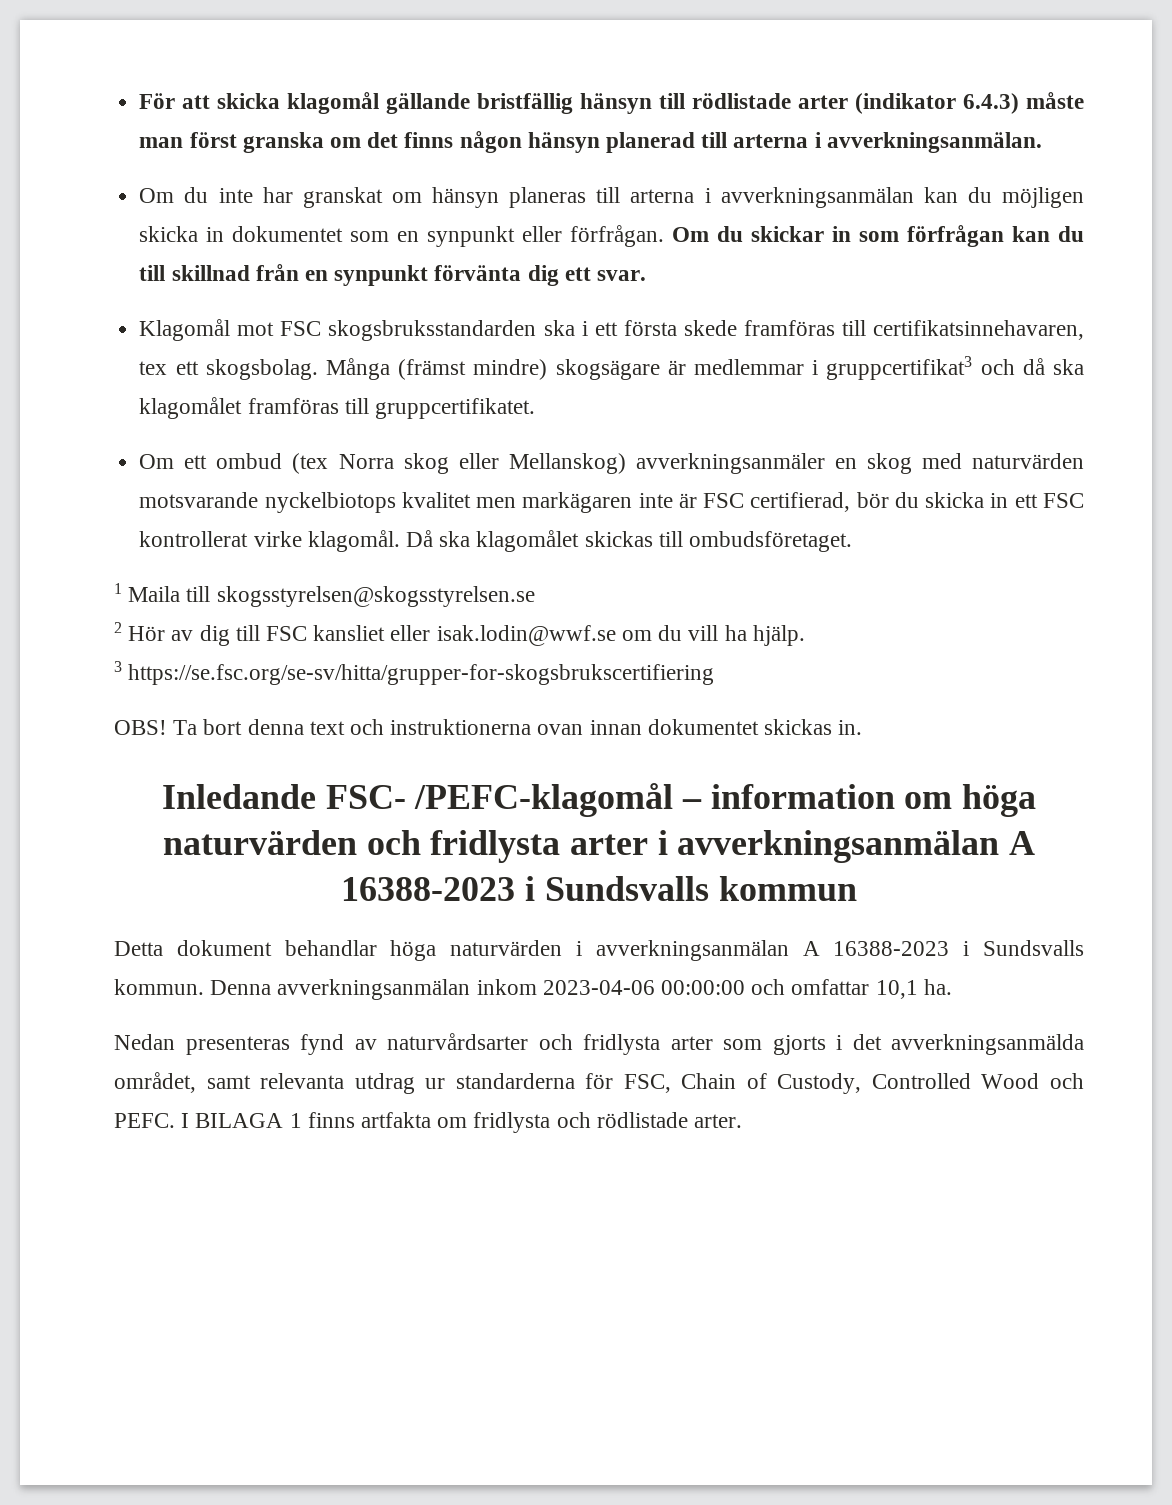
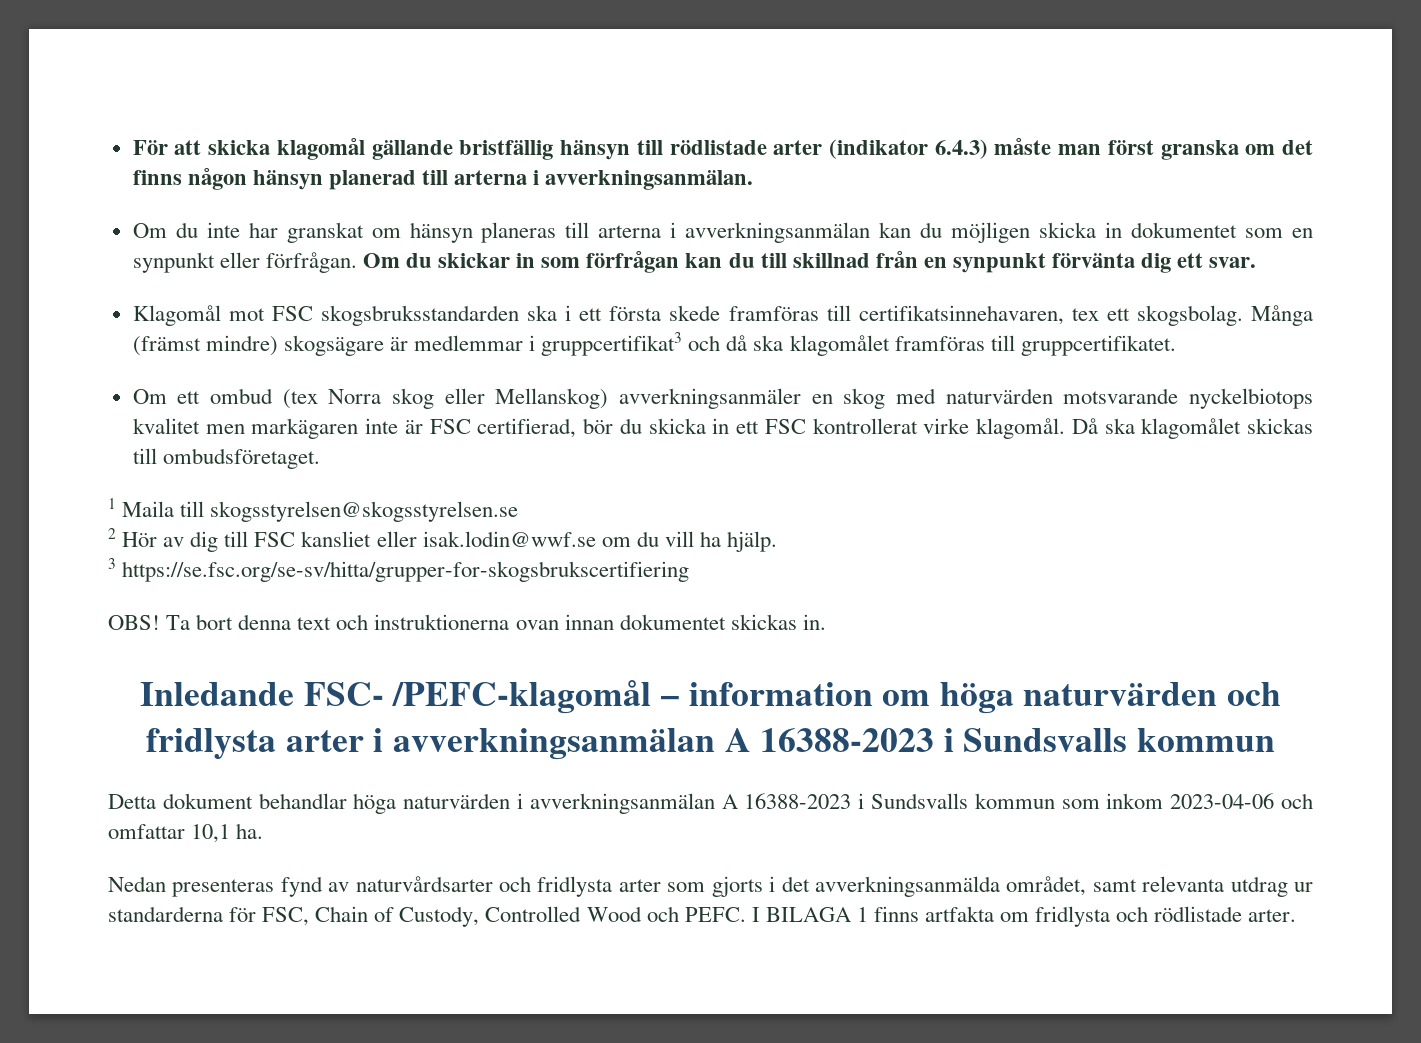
[114,979,471,1000] kommun. Denna avverkningsanmälan -> [974,793,1100,809] kommun som
[661,980,746,995] 00:00:00 -> (1275, 801) none

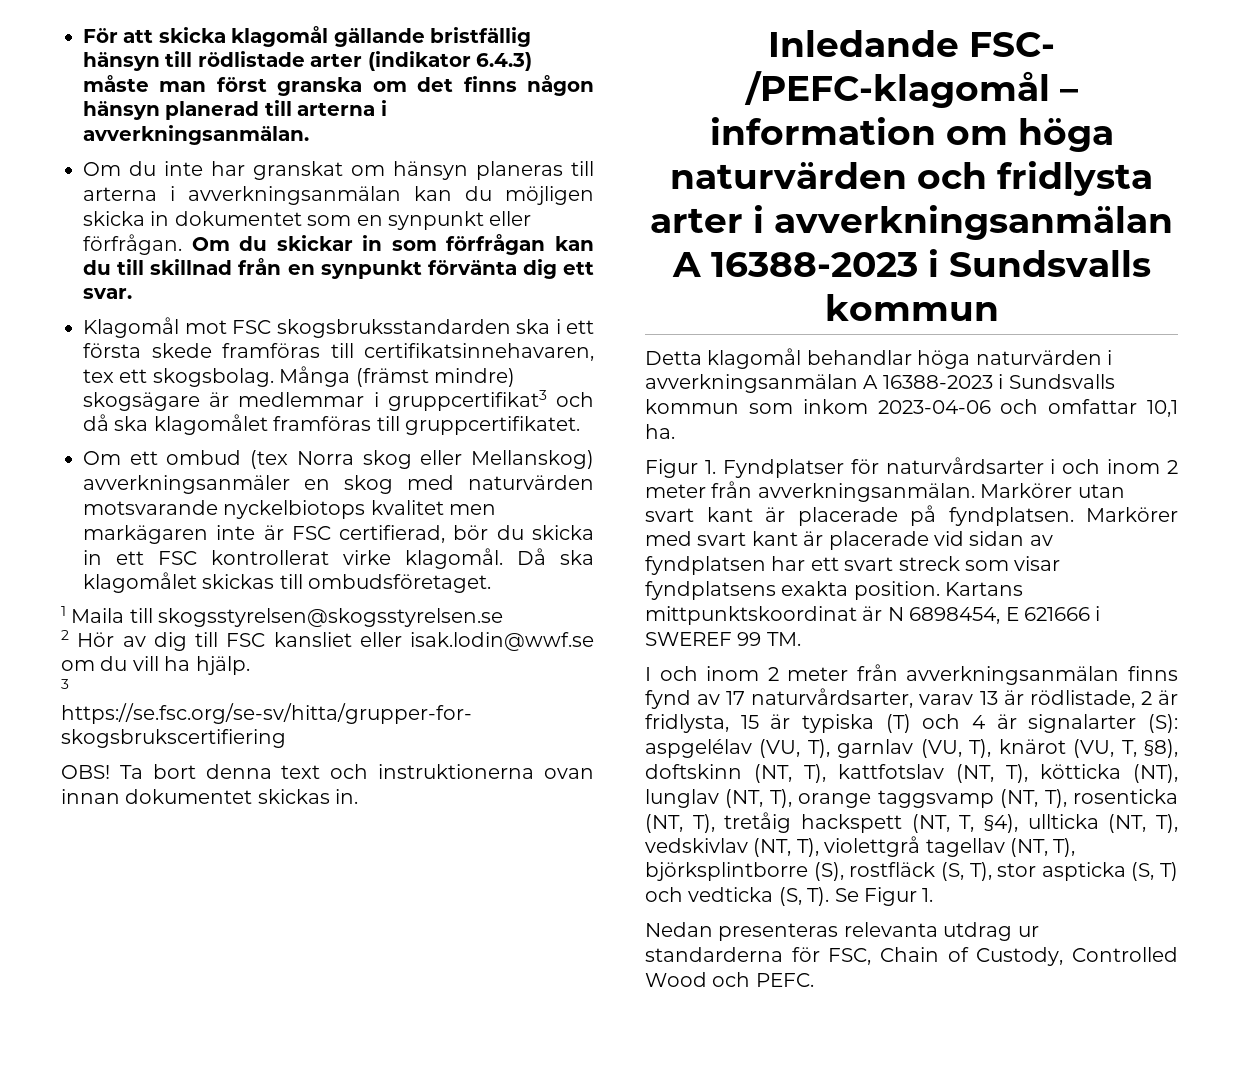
[162,793,253,809] dokument -> [707,348,802,369] klagomål
[108,876,1137,897] Nedan presenteras fynd av naturvårdsarter och fridlysta arter som gjorts i det avverkningsanmälda området, samt -> [645,457,1178,478] [645,481,1125,502] [645,505,1178,526] [645,531,1053,550] [645,556,1061,575] [645,581,1024,600] [645,606,1101,625] [645,632,801,646] [645,664,1178,685] [645,688,1178,709] [645,714,1178,733] [645,739,1178,758] [645,764,1178,783] [645,789,1178,808] [645,812,1178,833] [645,836,1076,857] [645,862,1178,881] [645,887,934,906] [645,922,839,941] Figur 1. Fyndplatser för naturvårdsarter i och inom 2 meter från avverkningsanmälan. Markörer utan svart kant är placerade på fyndplatsen. Markörer med svart kant är placerade vid sidan av fyndplatsen har ett svart streck som visar fyndplatsens exakta position. Kartans mittpunktskoordinat är N 6898454, E 621666 i SWEREF 99 TM. // I och inom 2 meter från avverkningsanmälan finns fynd av 17 naturvårdsarter, varav 13 är rödlistade, 2 är fridlysta, 15 är typiska (T) och 4 är signalarter (S): aspgelélav (VU, T), garnlav (VU, T), knärot (VU, T, §8), doftskinn (NT, T), kattfotslav (NT, T), kötticka (NT), lunglav (NT, T), orange taggsvamp (NT, T), rosenticka (NT, T), tretåig hackspett (NT, T, §4), ullticka (NT, T), vedskivlav (NT, T), violettgrå tagellav (NT, T), björksplintborre (S), rostfläck (S, T), stor aspticka (S, T) och vedticka (S, T). Se Figur 1. // Nedan presenteras
[751,906,1297,927] I BILAGA 1 finns artfakta om fridlysta och rödlistade arter. -> (814, 980) none

